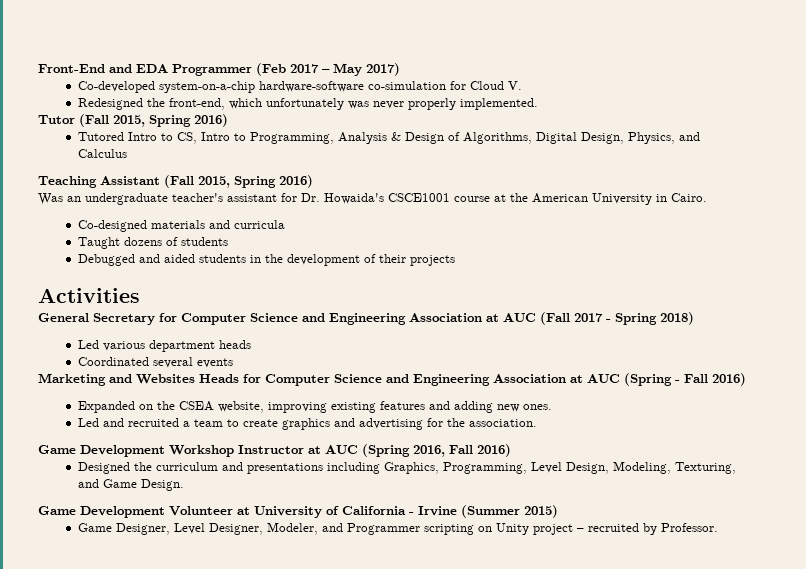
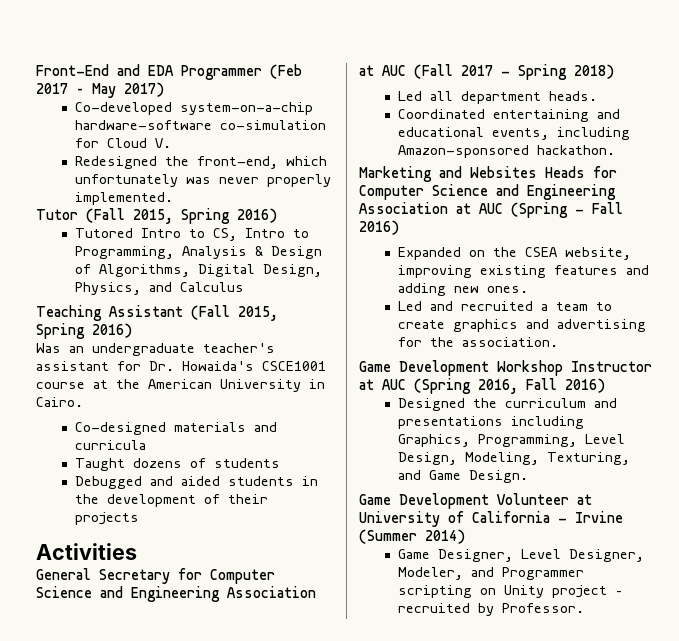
[103,340,252,352] [78,357,234,368] various department heads // Coordinated several events -> [430,91,598,104] [398,109,621,122] [398,127,631,140] [398,145,616,158] all department heads. // Coordinated entertaining and educational events, including Amazon-sponsored hackathon.
[524,505,558,518] 2015) -> [425,529,465,544] 2014)

